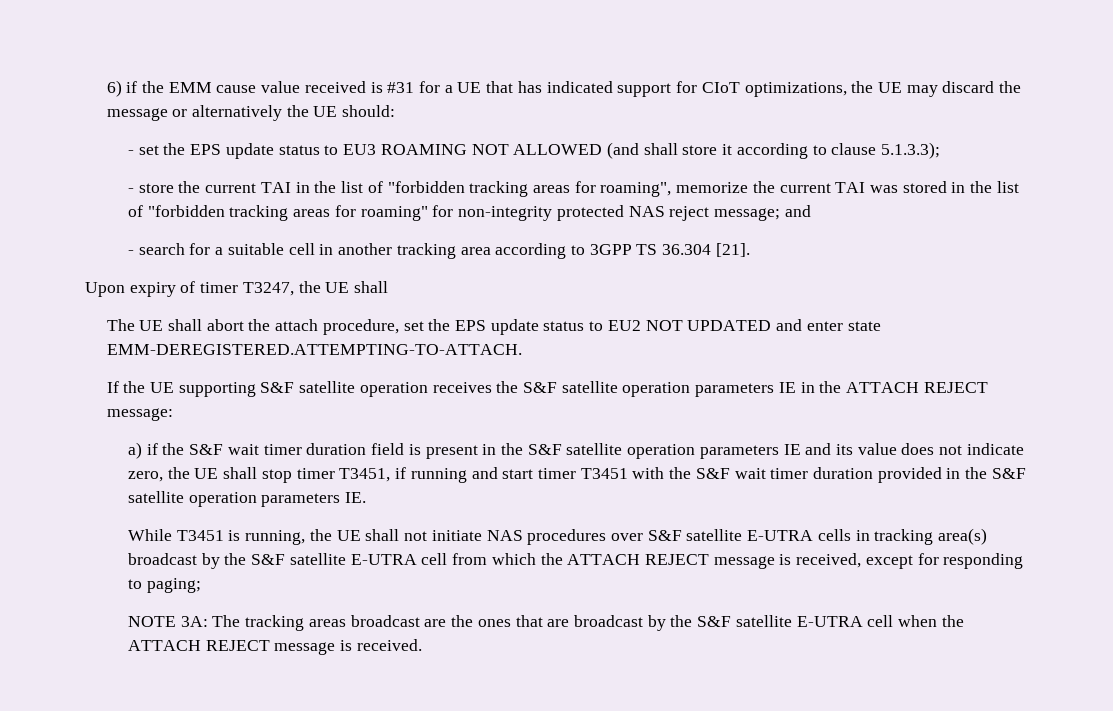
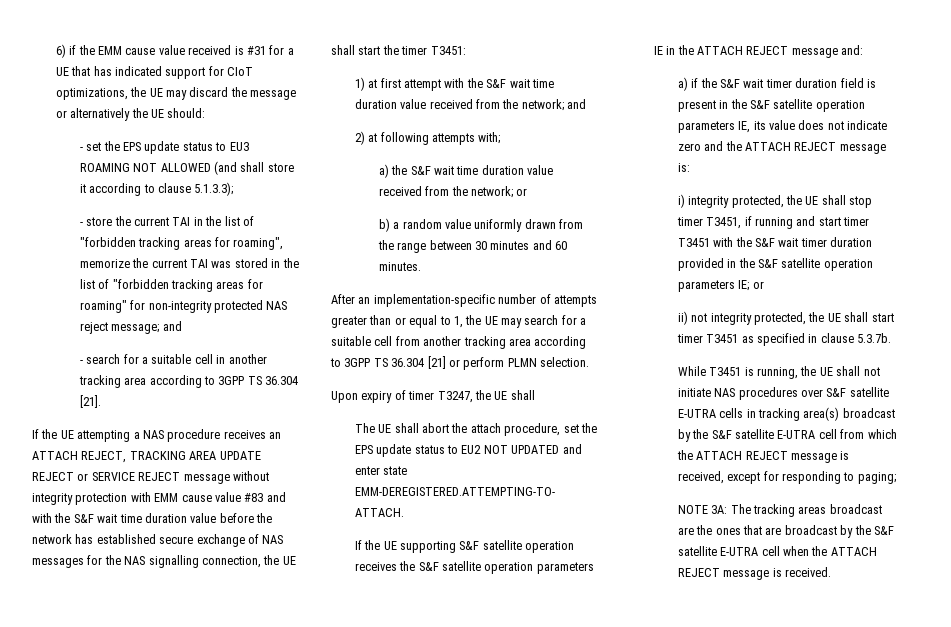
(750, 250) none -> [32,429,281,442] [32,451,261,463] [32,471,269,484] [32,492,286,505] [32,513,272,523] [32,534,284,547] [32,555,296,568] [331,45,466,55] [354,77,554,91] [354,99,587,111] [354,131,501,145] [378,164,554,178] [378,186,528,198] [378,218,584,232] [377,240,568,253] [378,262,421,271] [331,294,597,307] [331,315,587,328] [331,336,587,349] [330,356,589,370] // If the UE attempting a NAS procedure receives an ATTACH REJECT, TRACKING AREA UPDATE REJECT or SERVICE REJECT message without integrity protection with EMM cause value #83 and with the S&F wait time duration value before the network has established secure exchange of NAS messages for the NAS signalling connection, the UE shall start the timer T3451: // 1) at first attempt with the S&F wait time duration value received from the network; and // 2) at following attempts with; // a) the S&F wait time duration value received from the network; or // b) a random value uniformly drawn from the range between 30 minutes and 60 minutes. // After an implementation-specific number of attempts greater than or equal to 1, the UE may search for a suitable cell from another tracking area according to 3GPP TS 36.304 [21] or perform PLMN selection.
[106,408,173,421] message: -> [791,45,864,58] message and:
[783,443,832,455] IE and -> [738,121,751,133] IE,
[127,471,163,482] zero, -> [677,141,886,154] [677,163,690,172] [677,194,784,208] zero and the ATTACH REJECT message is: // i) integrity protected,
[345,492,367,503] IE. -> [738,280,764,291] [677,311,894,325] [676,333,892,346] IE; or // ii) not integrity protected, the UE shall start timer T3451 as specified in clause 5.3.7b.

